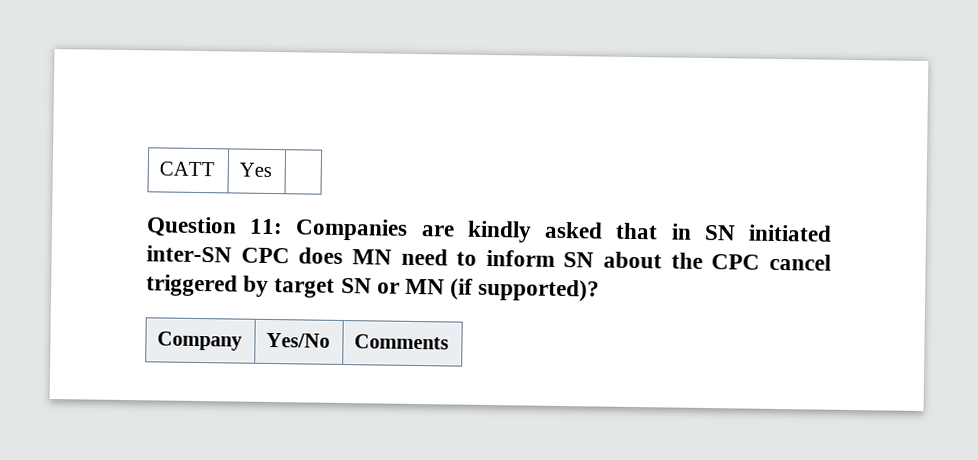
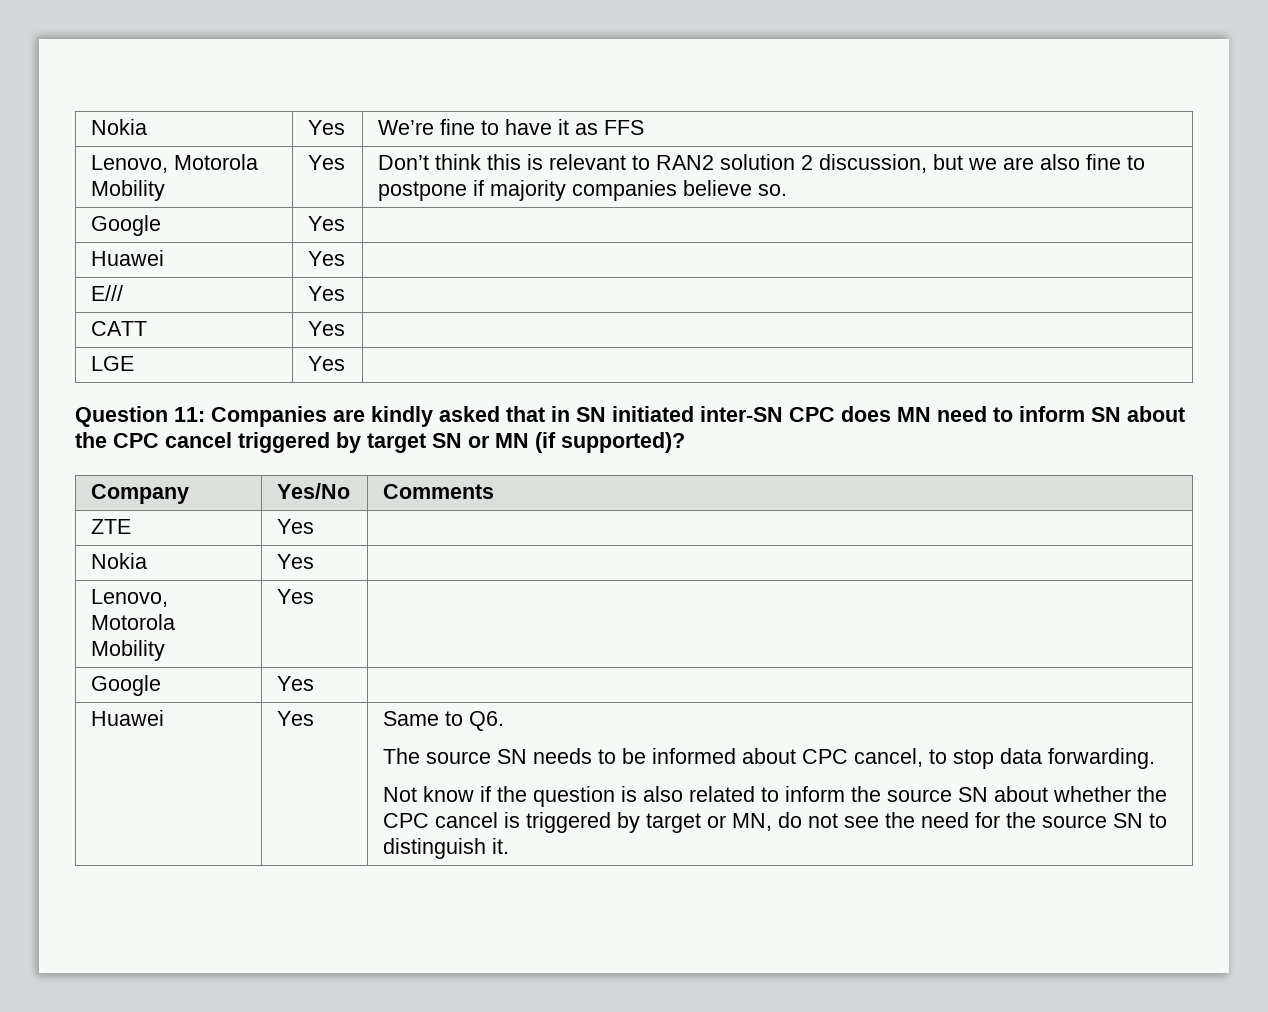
(159, 169) none -> [91,119,148,135] [308,120,346,135] [378,119,645,135] [91,154,259,173] [91,180,166,201] [308,155,346,170] [378,154,1146,173] [378,180,788,201] [91,215,162,236] [308,216,346,231] [91,250,165,266] [308,251,346,266] [91,285,124,301] [308,286,346,301] Nokia | Yes | We’re fine to have it as FFS // Lenovo, Motorola Mobility | Yes | Don’t think this is relevant to RAN2 solution 2 discussion, but we are also fine to postpone if majority companies believe so. // Google | Yes | // Huawei | Yes | // E/// | Yes | //
(273, 170) none -> [91,356,135,371] [308,356,346,371] // LGE | Yes |
(450, 342) none -> [91,519,132,534] [277,519,315,534] [91,553,148,569] [277,554,315,569] [91,589,169,607] [91,614,176,630] [91,640,166,661] [277,589,315,604] [91,675,162,696] [277,676,315,691] [91,710,165,726] [277,711,315,726] [383,711,505,731] [383,748,1156,769] [383,786,1168,807] [383,812,1168,833] [383,838,510,859] // ZTE | Yes | // Nokia | Yes | // Lenovo, Motorola Mobility | Yes | // Google | Yes | // Huawei | Yes | Same to Q6. // The source SN needs to be informed about CPC cancel, to stop data forwarding. // Not know if the question is also related to inform the source SN about whether the CPC cancel is triggered by target or MN, do not see the need for the source SN to distinguish it.

